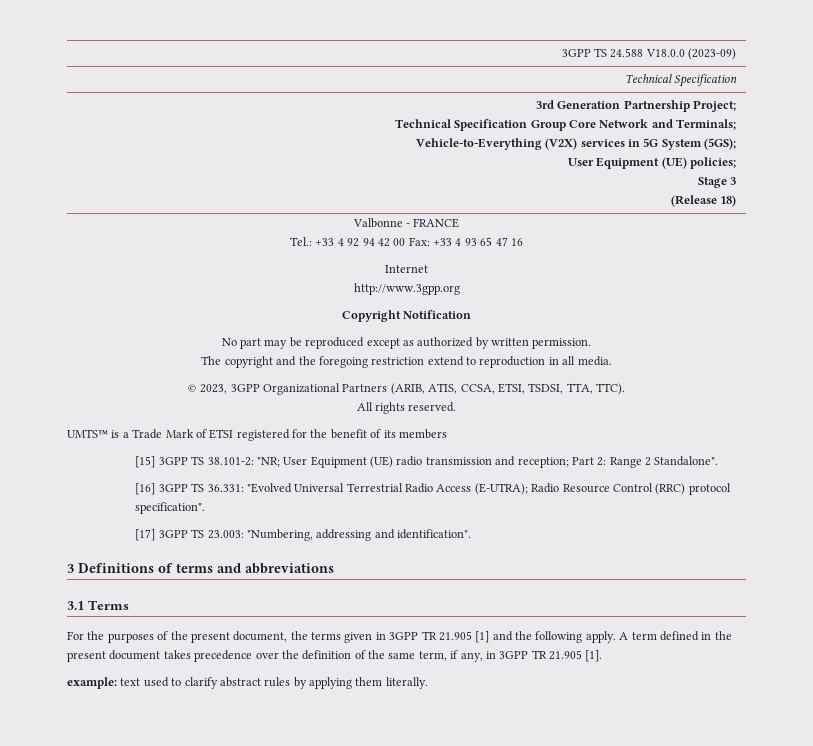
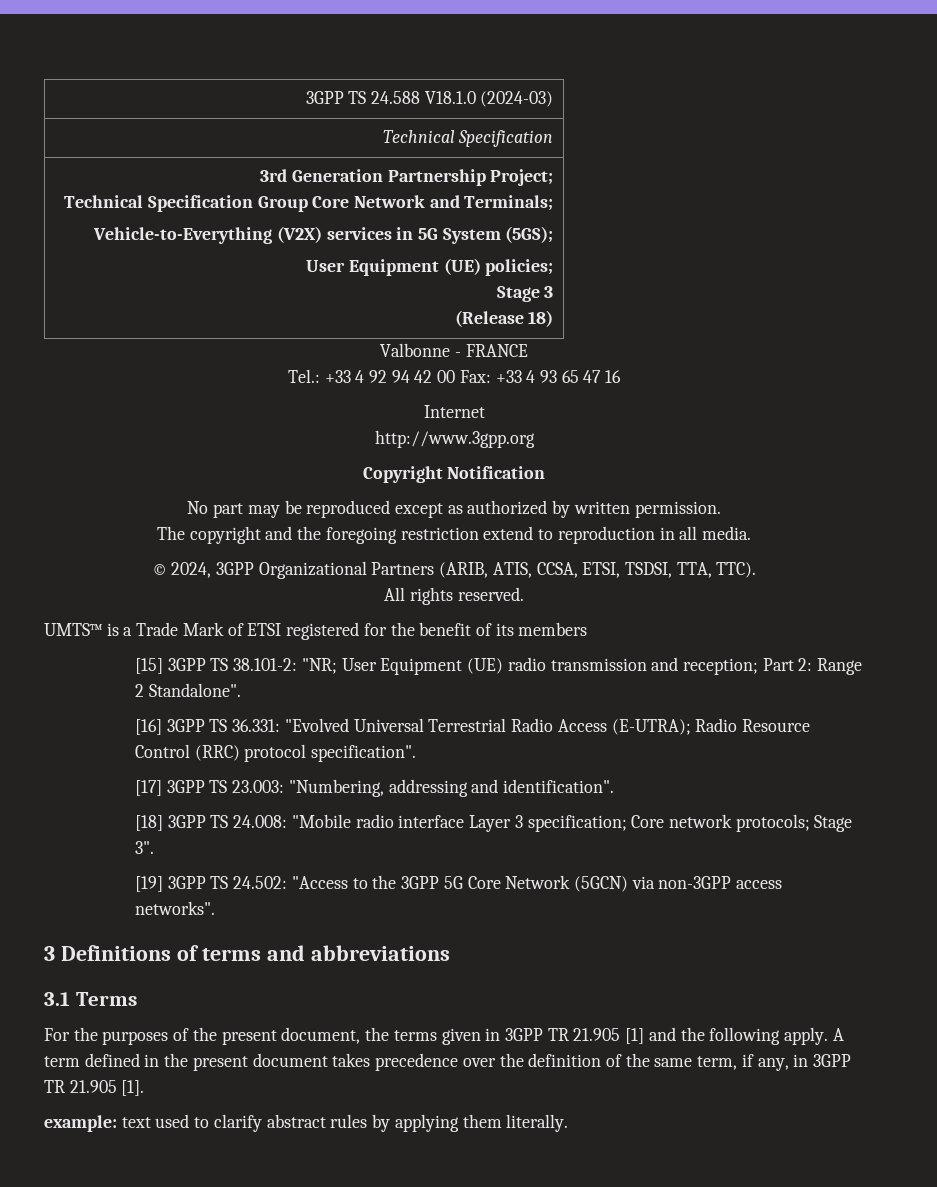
[645,48,737,60] V18.0.0 (2023-09) -> [424,91,554,107] V18.1.0 (2024-03)
[200,384,228,394] 2023, -> [171,562,212,578] 2024,
(471, 534) none -> [135,814,853,832] [135,841,155,854] [135,875,783,892] [135,901,216,915] // [18] 3GPP TS 24.008: "Mobile radio interface Layer 3 specification; Core network protocols; Stage 3". // [19] 3GPP TS 24.502: "Access to the 3GPP 5G Core Network (5GCN) via non-3GPP access networks".

